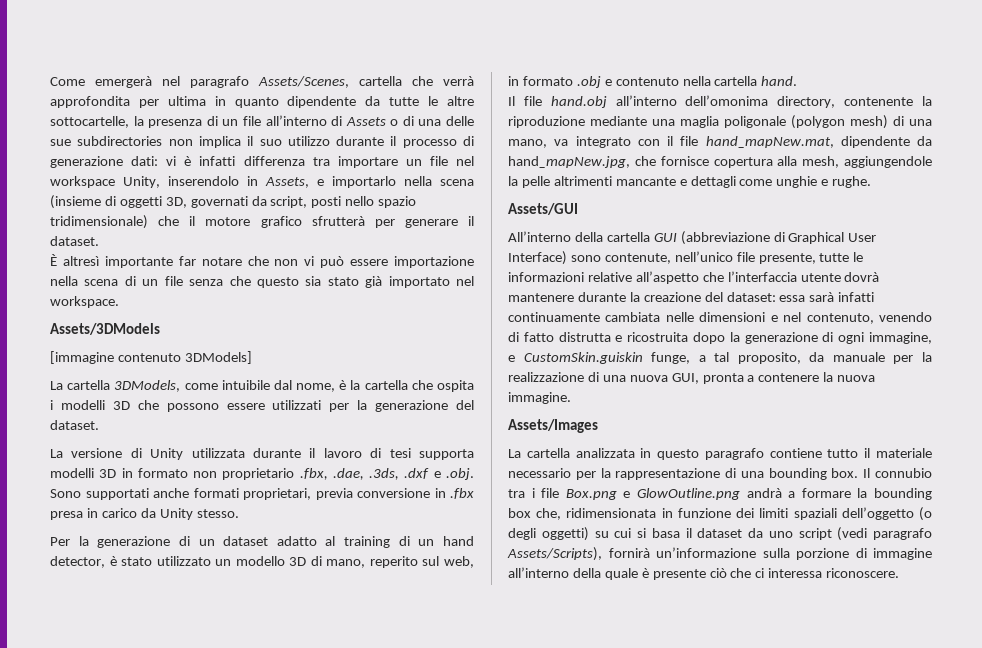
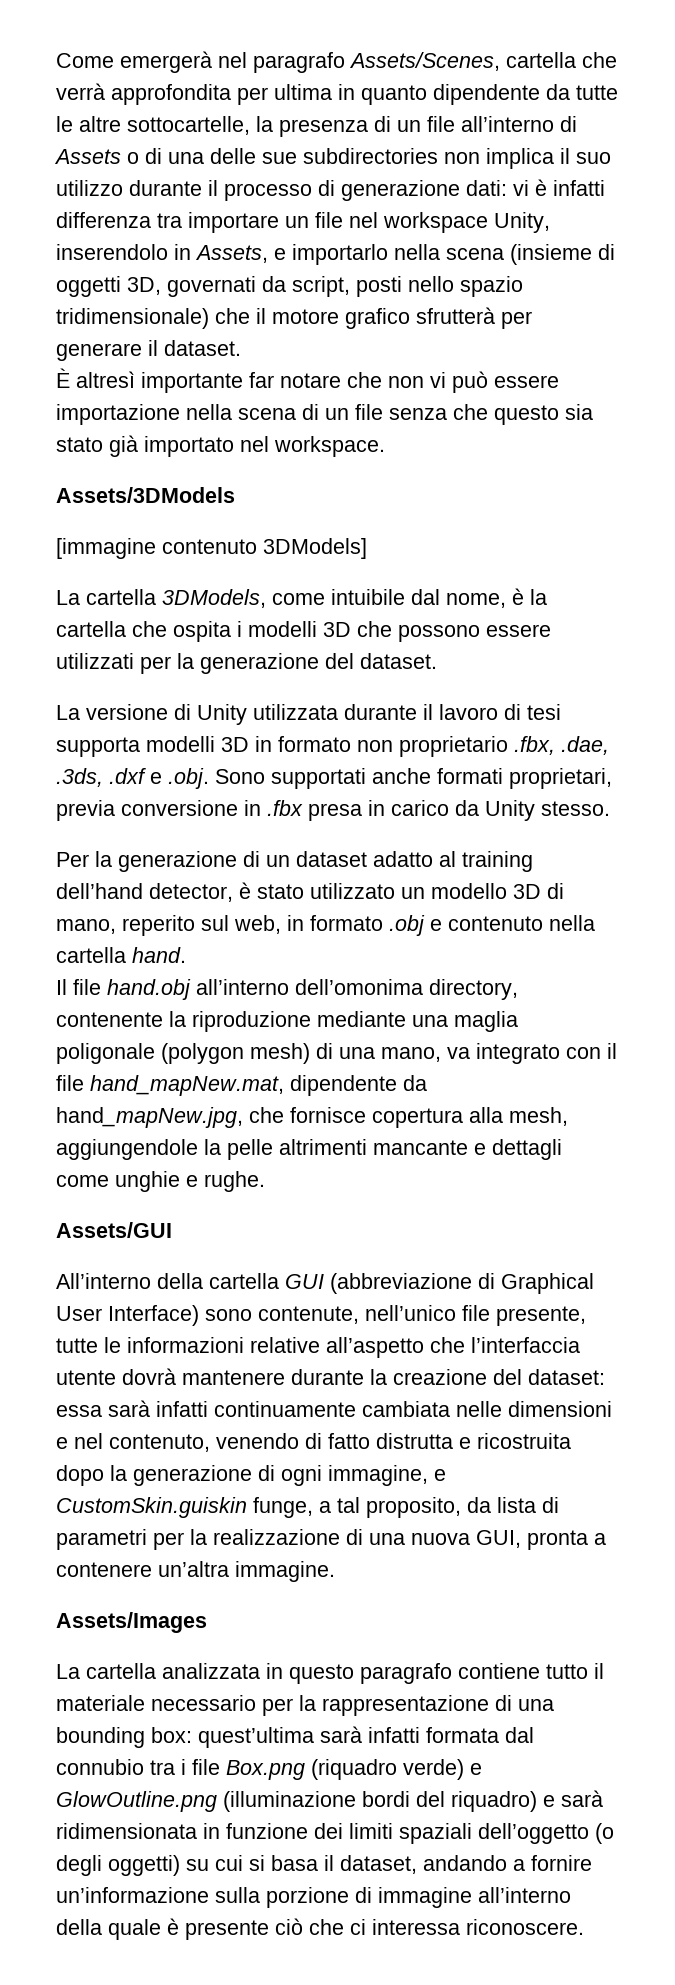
[398,536,474,546] di un hand -> [56,883,143,899] dell’hand
[832,352,885,362] manuale -> [497,1497,559,1513] [56,1529,147,1550] lista di parametri
[823,372,876,382] la nuova -> [158,1561,229,1577] un’altra
[831,468,871,478] box. Il -> [151,1726,534,1748] box: quest’ultima sarà infatti formata dal
[623,488,933,500] [508,508,562,520] e GlowOutline.png andrà a formare la bounding box che, -> [311,1759,482,1780] [56,1790,603,1812] (riquadro verde) e GlowOutline.png (illuminazione bordi del riquadro) e sarà
[697,527,932,541] [507,547,650,561] dataset da uno script (vedi paragrafo Assets/Scripts), fornirà -> [340,1855,592,1874] dataset, andando a fornire

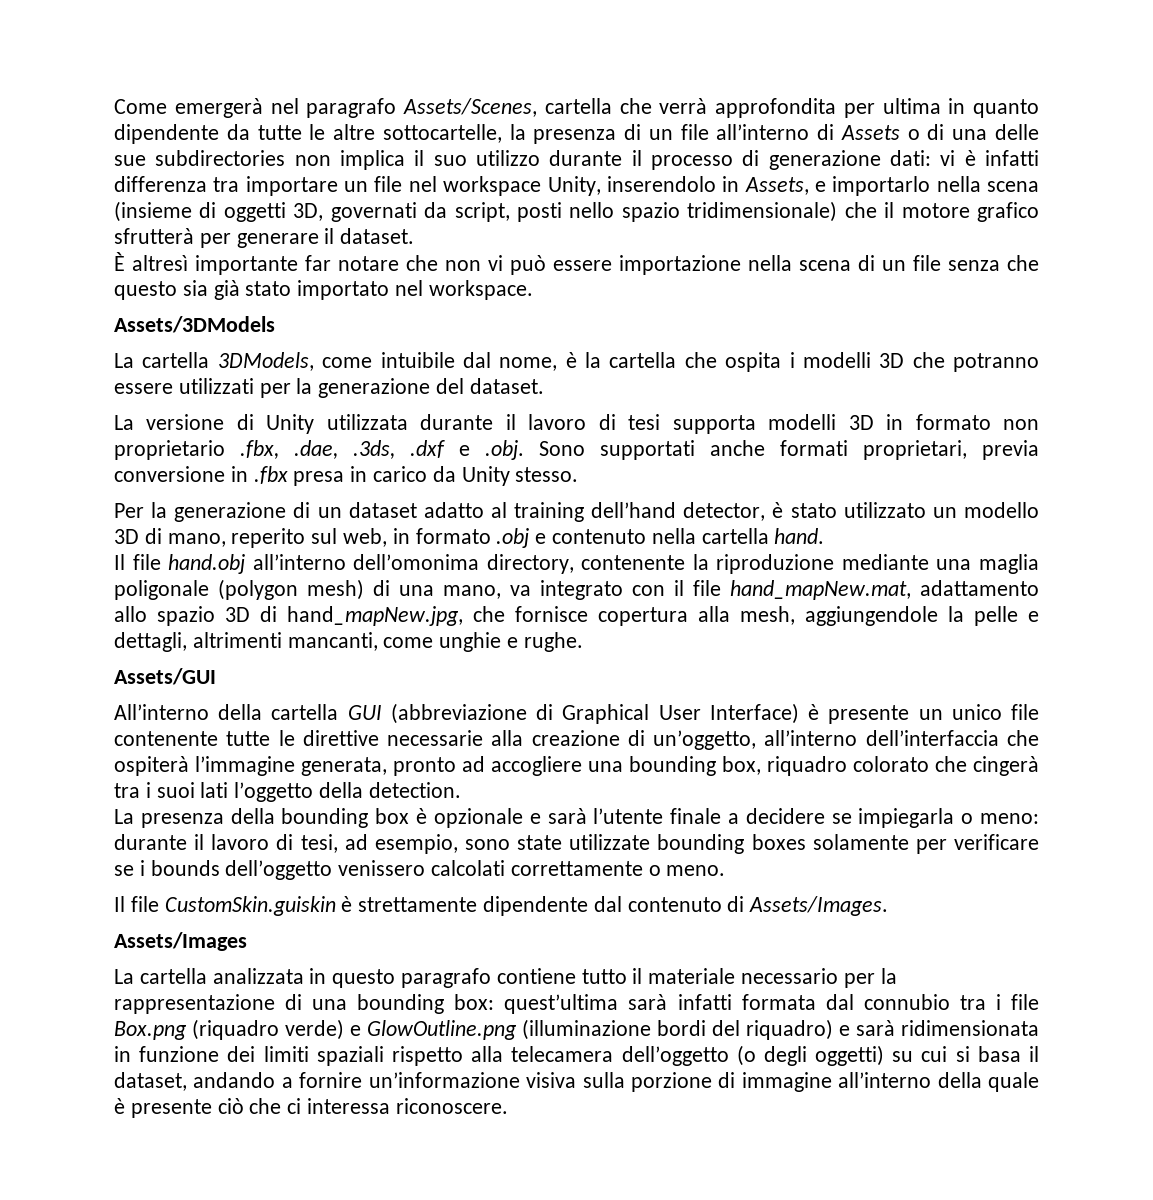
[56,435,138,457] stato già -> [213,280,292,300] già stato
[56,538,367,559] // [immagine contenuto 3DModels] -> (275, 324) none
[398,625,480,642] possono -> [953,353,1039,372] potranno
[290,1075,427,1096] dipendente da -> [920,580,1039,596] [114,606,277,626] adattamento allo spazio 3D di
[279,1139,562,1160] altrimenti mancante e dettagli -> [1028,611,1039,622] [114,632,378,652] e dettagli, altrimenti mancanti,
[205,1305,586,1326] [56,1337,580,1358] [56,1368,605,1385] [56,1400,612,1417] [56,1433,571,1452] [56,1465,446,1486] [56,1497,559,1518] [56,1529,606,1550] [56,1561,335,1582] sono contenute, nell’unico file presente, tutte le informazioni relative all’aspetto che l’interfaccia utente dovrà mantenere durante la creazione del dataset: essa sarà infatti continuamente cambiata nelle dimensioni e nel contenuto, venendo di fatto distrutta e ricostruita dopo la generazione di ogni immagine, e CustomSkin.guiskin funge, a tal proposito, da lista di parametri per la realizzazione di una nuova GUI, pronta a contenere un’altra immagine. -> [808,704,1040,724] [114,730,1039,750] [114,756,1039,776] [114,782,461,802] [114,808,1039,828] [114,834,1039,854] [114,860,726,880] [114,896,889,916] è presente un unico file contenente tutte le direttive necessarie alla creazione di un’oggetto, all’interno dell’interfaccia che ospiterà l’immagine generata, pronto ad accogliere una bounding box, riquadro colorato che cingerà tra i suoi lati l’oggetto della detection. // La presenza della bounding box è opzionale e sarà l’utente finale a decidere se impiegarla o meno: durante il lavoro di tesi, ad esempio, sono state utilizzate bounding boxes solamente per verificare se i bounds dell’oggetto venissero calcolati correttamente o meno. // Il file CustomSkin.guiskin è strettamente dipendente dal contenuto di Assets/Images.
(472, 1833) none -> [391,1046,614,1066] rispetto alla telecamera
(209, 1895) none -> [526,1072,577,1088] visiva

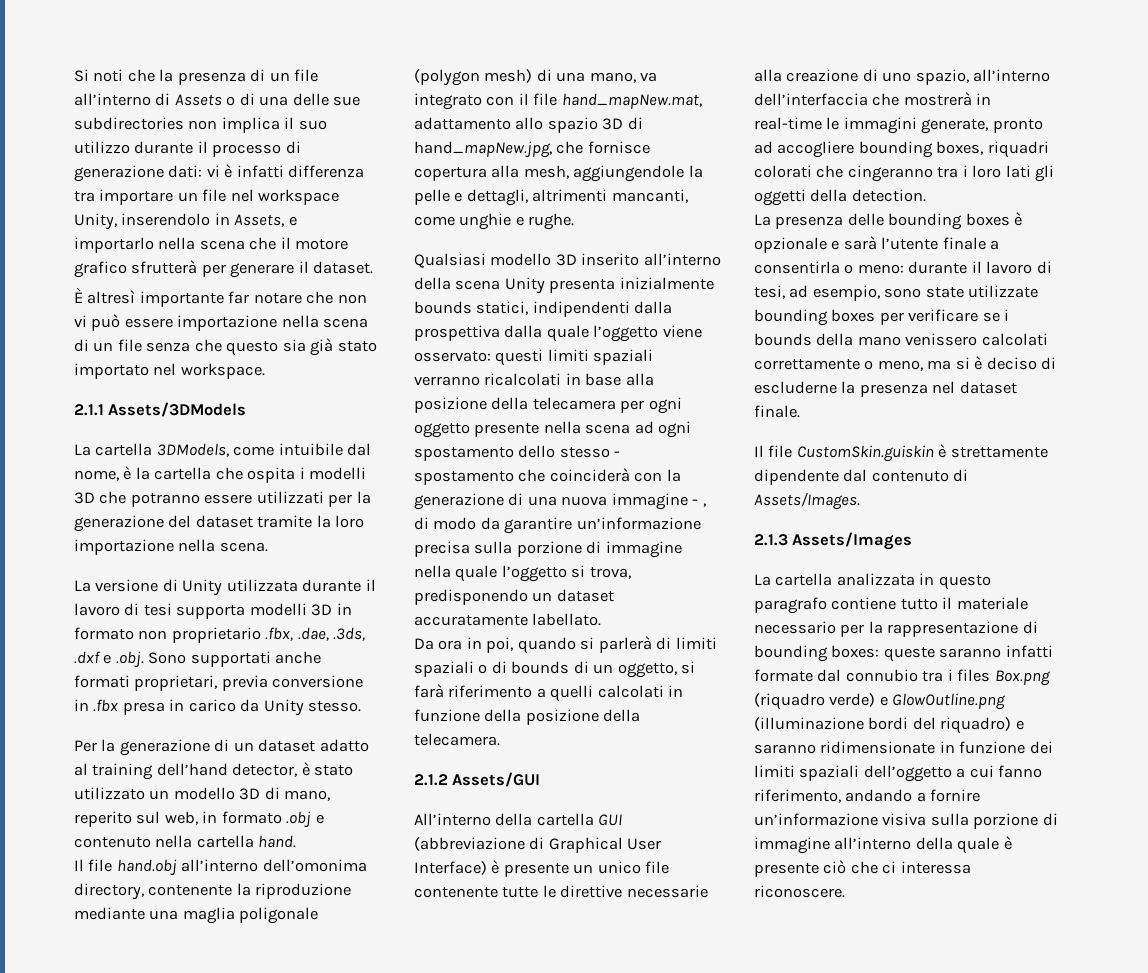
[114,98,1039,118] [114,124,502,144] Come emergerà nel paragrafo Assets/Scenes, cartella che verrà approfondita per ultima in quanto dipendente da tutte le altre sottocartelle, -> [74,69,155,82] Si noti che
[114,201,838,222] (insieme di oggetti 3D, governati da script, posti nello spazio tridimensionale) -> (245, 245) none
(533, 290) none -> [74,404,104,416] 2.1.1
[469,378,544,394] dataset. -> [195,515,365,528] [74,539,268,555] dataset tramite la loro importazione nella scena.
(583, 642) none -> [414,253,721,268] [414,277,714,294] [414,301,673,317] [414,325,702,342] [414,349,654,366] [414,373,654,386] [414,397,682,414] [414,421,692,438] [414,445,621,461] [414,468,681,485] [414,493,706,510] [414,517,701,534] [414,541,682,558] [414,565,631,582] [414,589,614,605] [414,613,602,626] [414,636,717,654] [414,661,696,678] [414,684,684,702] [414,709,641,725] [414,733,500,746] [414,774,448,786] Qualsiasi modello 3D inserito all’interno della scena Unity presenta inizialmente bounds statici, indipendenti dalla prospettiva dalla quale l’oggetto viene osservato: questi limiti spaziali verranno ricalcolati in base alla posizione della telecamera per ogni oggetto presente nella scena ad ogni spostamento dello stesso - spostamento che coinciderà con la generazione di una nuova immagine - , di modo da garantire un’informazione precisa sulla porzione di immagine nella quale l’oggetto si trova, predisponendo un dataset accuratamente labellato. // Da ora in poi, quando si parlerà di limiti spaziali o di bounds di un oggetto, si farà riferimento a quelli calcolati in funzione della posizione della telecamera. // 2.1.2
[653,730,757,750] un’oggetto, -> [882,69,969,85] uno spazio,
[114,756,1039,776] [114,782,314,802] ospiterà l’immagine generata, pronto ad accogliere una bounding box, riquadro colorato che cingerà tra i suoi lati l’oggetto -> [903,92,992,106] [754,117,1043,134] [754,141,1049,158] [754,165,1055,182] [754,189,806,206] mostrerà in real-time le immagini generate, pronto ad accogliere bounding boxes, riquadri colorati che cingeranno tra i loro lati gli oggetti
[230,808,410,828] della bounding box -> [847,213,1010,230] delle bounding boxes
[745,808,955,828] decidere se impiegarla -> [754,261,840,274] consentirla
[812,834,909,850] solamente -> (876, 315) none
[225,860,333,880] dell’oggetto -> [816,333,901,346] della mano
[666,865,726,876] meno. -> [877,356,1057,371] [754,381,1017,397] [754,405,800,418] meno, ma si è deciso di escluderne la presenza nel dataset finale.
(889, 906) none -> [754,534,788,546] 2.1.3
[312,994,816,1014] una bounding box: quest’ultima sarà infatti formata -> [754,645,1053,662] [754,669,813,682] bounding boxes: queste saranno infatti formate
[1011,994,1039,1010] file -> [957,669,991,682] files
[856,1020,1039,1036] sarà ridimensionata -> [754,741,936,754] saranno ridimensionate
[391,1045,1039,1066] [114,1072,187,1091] rispetto alla telecamera dell’oggetto (o degli oggetti) su cui si basa il dataset, -> [863,765,1043,782] [754,789,841,803] dell’oggetto a cui fanno riferimento,

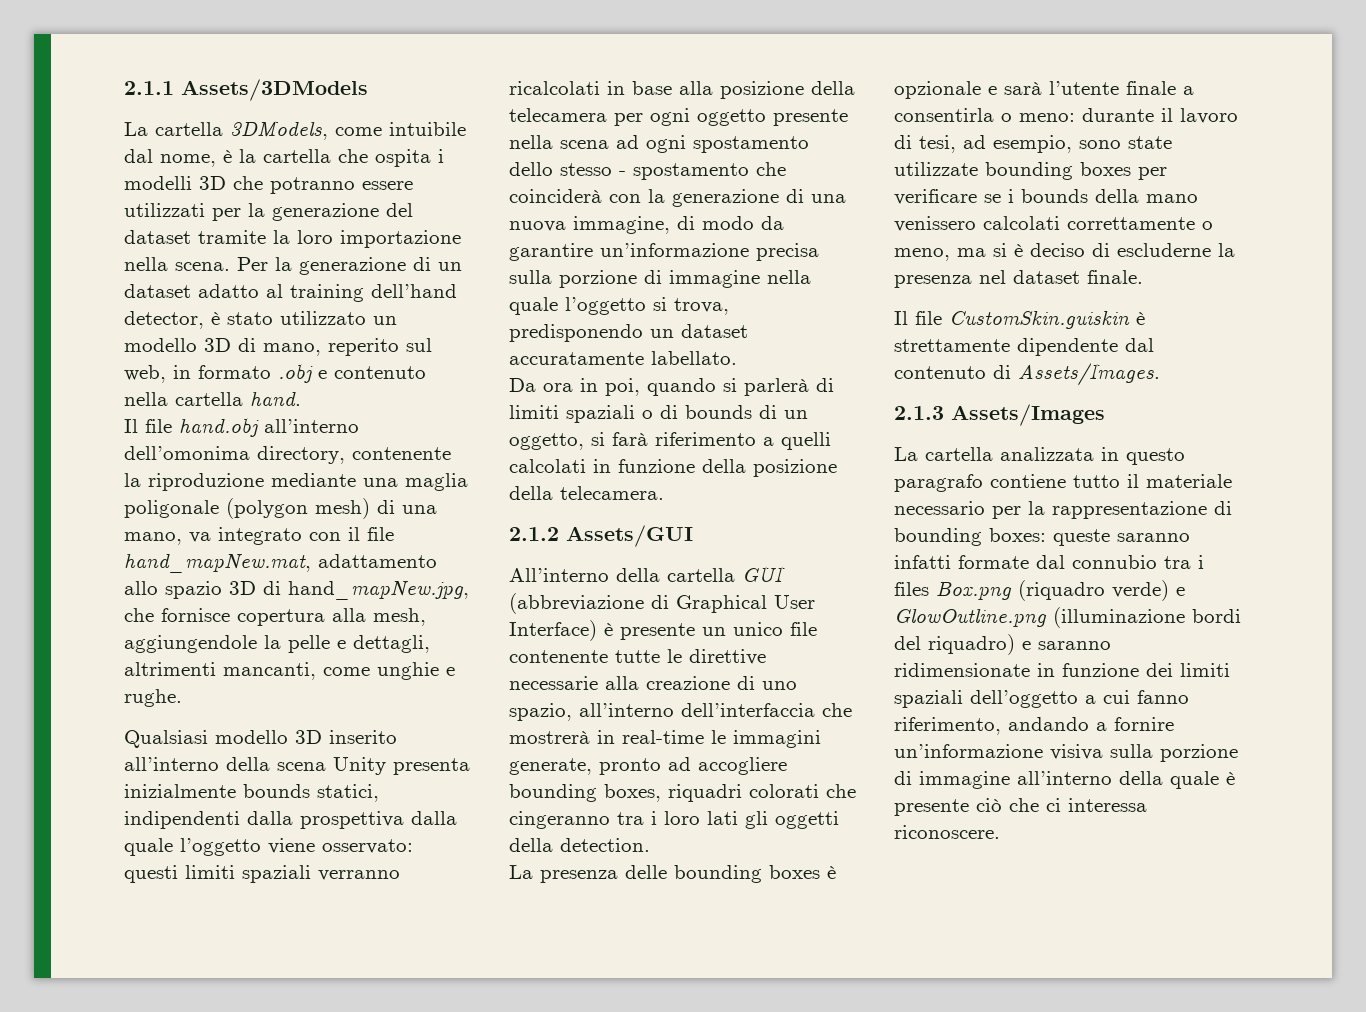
[74,69,319,85] [74,93,361,106] [74,117,327,133] [74,141,301,157] [74,164,365,182] [74,189,340,205] [74,213,297,230] [74,237,349,253] [74,260,374,278] [74,287,367,307] [74,314,369,331] [74,338,377,356] [74,363,265,379] Si noti che la presenza di un file all’interno di Assets o di una delle sue subdirectories non implica il suo utilizzo durante il processo di generazione dati: vi è infatti differenza tra importare un file nel workspace Unity, inserendolo in Assets, e importarlo nella scena che il motore grafico sfrutterà per generare il dataset. // È altresì importante far notare che non vi può essere importazione nella scena di un file senza che questo sia già stato importato nel workspace. // -> (124, 88) none
[74,579,376,596] [74,603,352,619] [74,627,366,643] [74,651,322,668] [74,675,364,691] [74,699,362,716] // La versione di Unity utilizzata durante il lavoro di tesi supporta modelli 3D in formato non proprietario .fbx, .dae, .3ds, .dxf e .obj. Sono supportati anche formati proprietari, previa conversione in .fbx presa in carico da Unity stesso. // -> (230, 266) none
[611,493,706,510] immagine - , -> [573,216,670,234] immagine,

